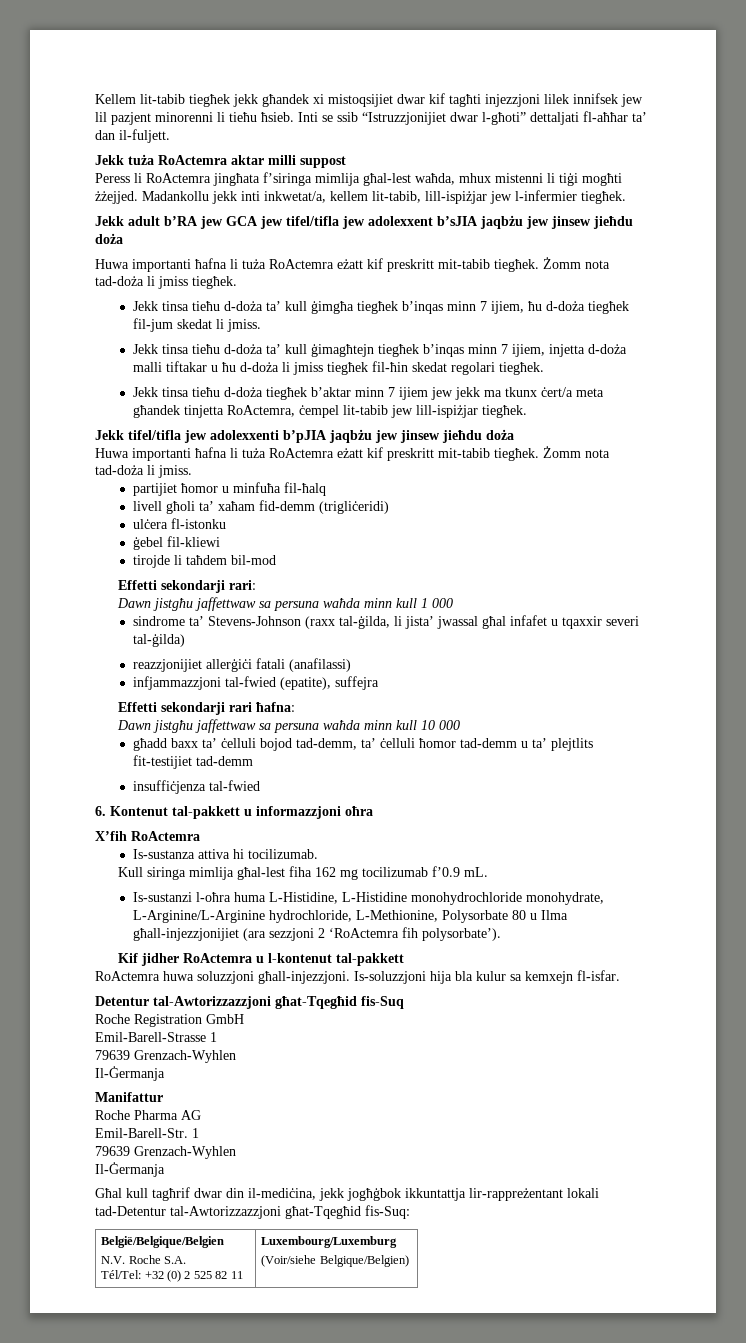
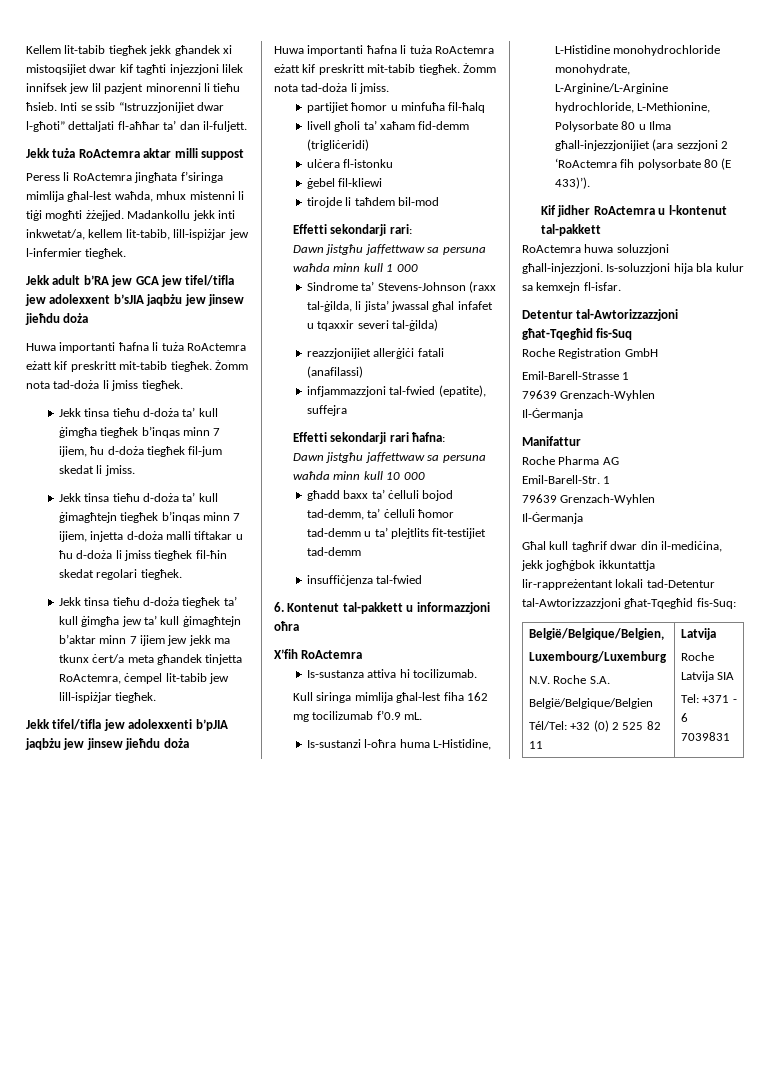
(307, 393) none -> [223,596,237,606] [58,615,241,627] ta’ kull ġimgħa jew ta’ kull ġimagħtejn
[132,616,185,626] sindrome -> [306,282,358,291] Sindrome
[421,928,501,941] polysorbate’). -> [637,158,732,170] [554,177,590,189] polysorbate 80 (E 433)’).
[101,1236,225,1248] België/Belgique/Belgien -> [528,628,664,640] [528,651,667,663] België/Belgique/Belgien, // Luxembourg/Luxemburg
(187, 1260) none -> [528,698,653,709] // België/Belgique/Belgien
[261,1236,398,1248] [261,1255,409,1267] Luxembourg/Luxemburg // (Voir/siehe Belgique/Belgien) -> [680,628,716,640] [680,652,714,661] [680,671,735,682] [680,694,737,703] [680,713,688,722] [680,732,730,741] Latvija // Roche Latvija SIA // Tel: +371 - 6 7039831

